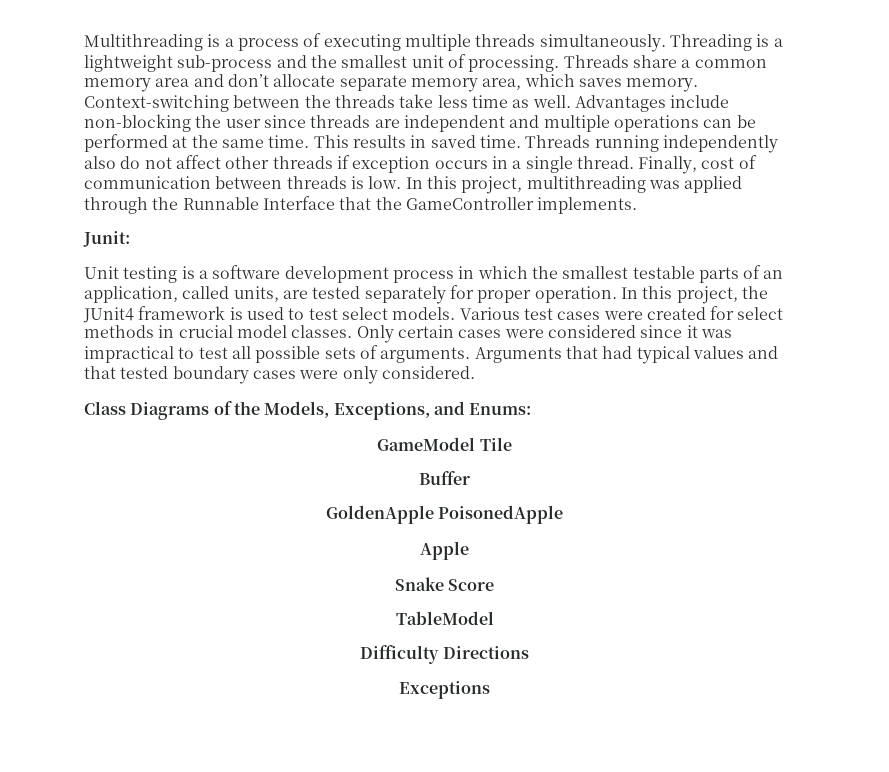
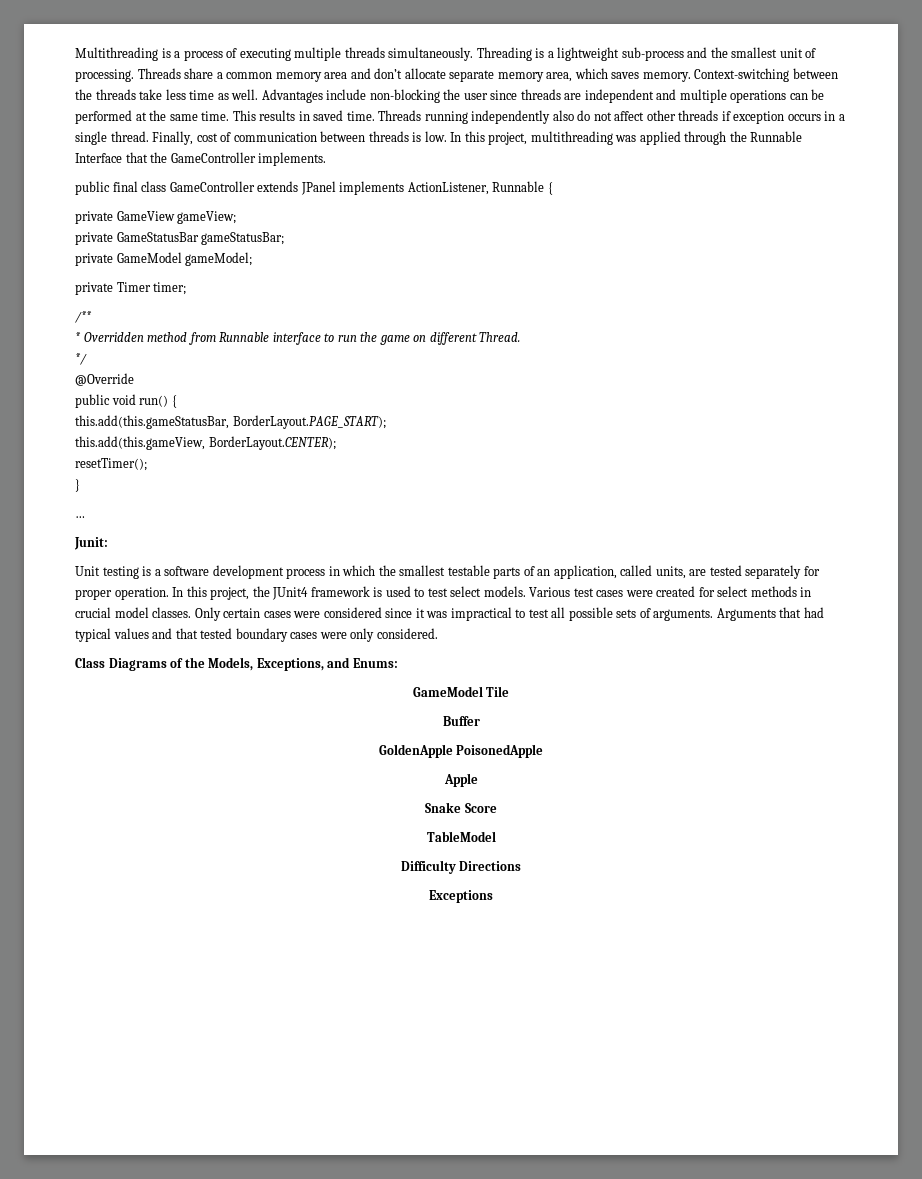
(638, 205) none -> [75,181,553,195] [75,211,237,224] [75,232,285,245] [75,252,253,266] [75,282,187,295] [75,311,92,323] [75,332,521,345] [75,353,87,365] [75,373,134,386] [75,394,177,408] [75,415,386,429] [75,436,336,450] [75,458,147,471] [75,479,80,492] [75,516,85,518] // public final class GameController extends JPanel implements ActionListener, Runnable { // private GameView gameView; // private GameStatusBar gameStatusBar; // private GameModel gameModel; // private Timer timer; // /** // * Overridden method from Runnable interface to run the game on different Thread. // */ // @Override // public void run() { // this.add(this.gameStatusBar, BorderLayout.PAGE_START); // this.add(this.gameView, BorderLayout.CENTER); // resetTimer(); // } // …

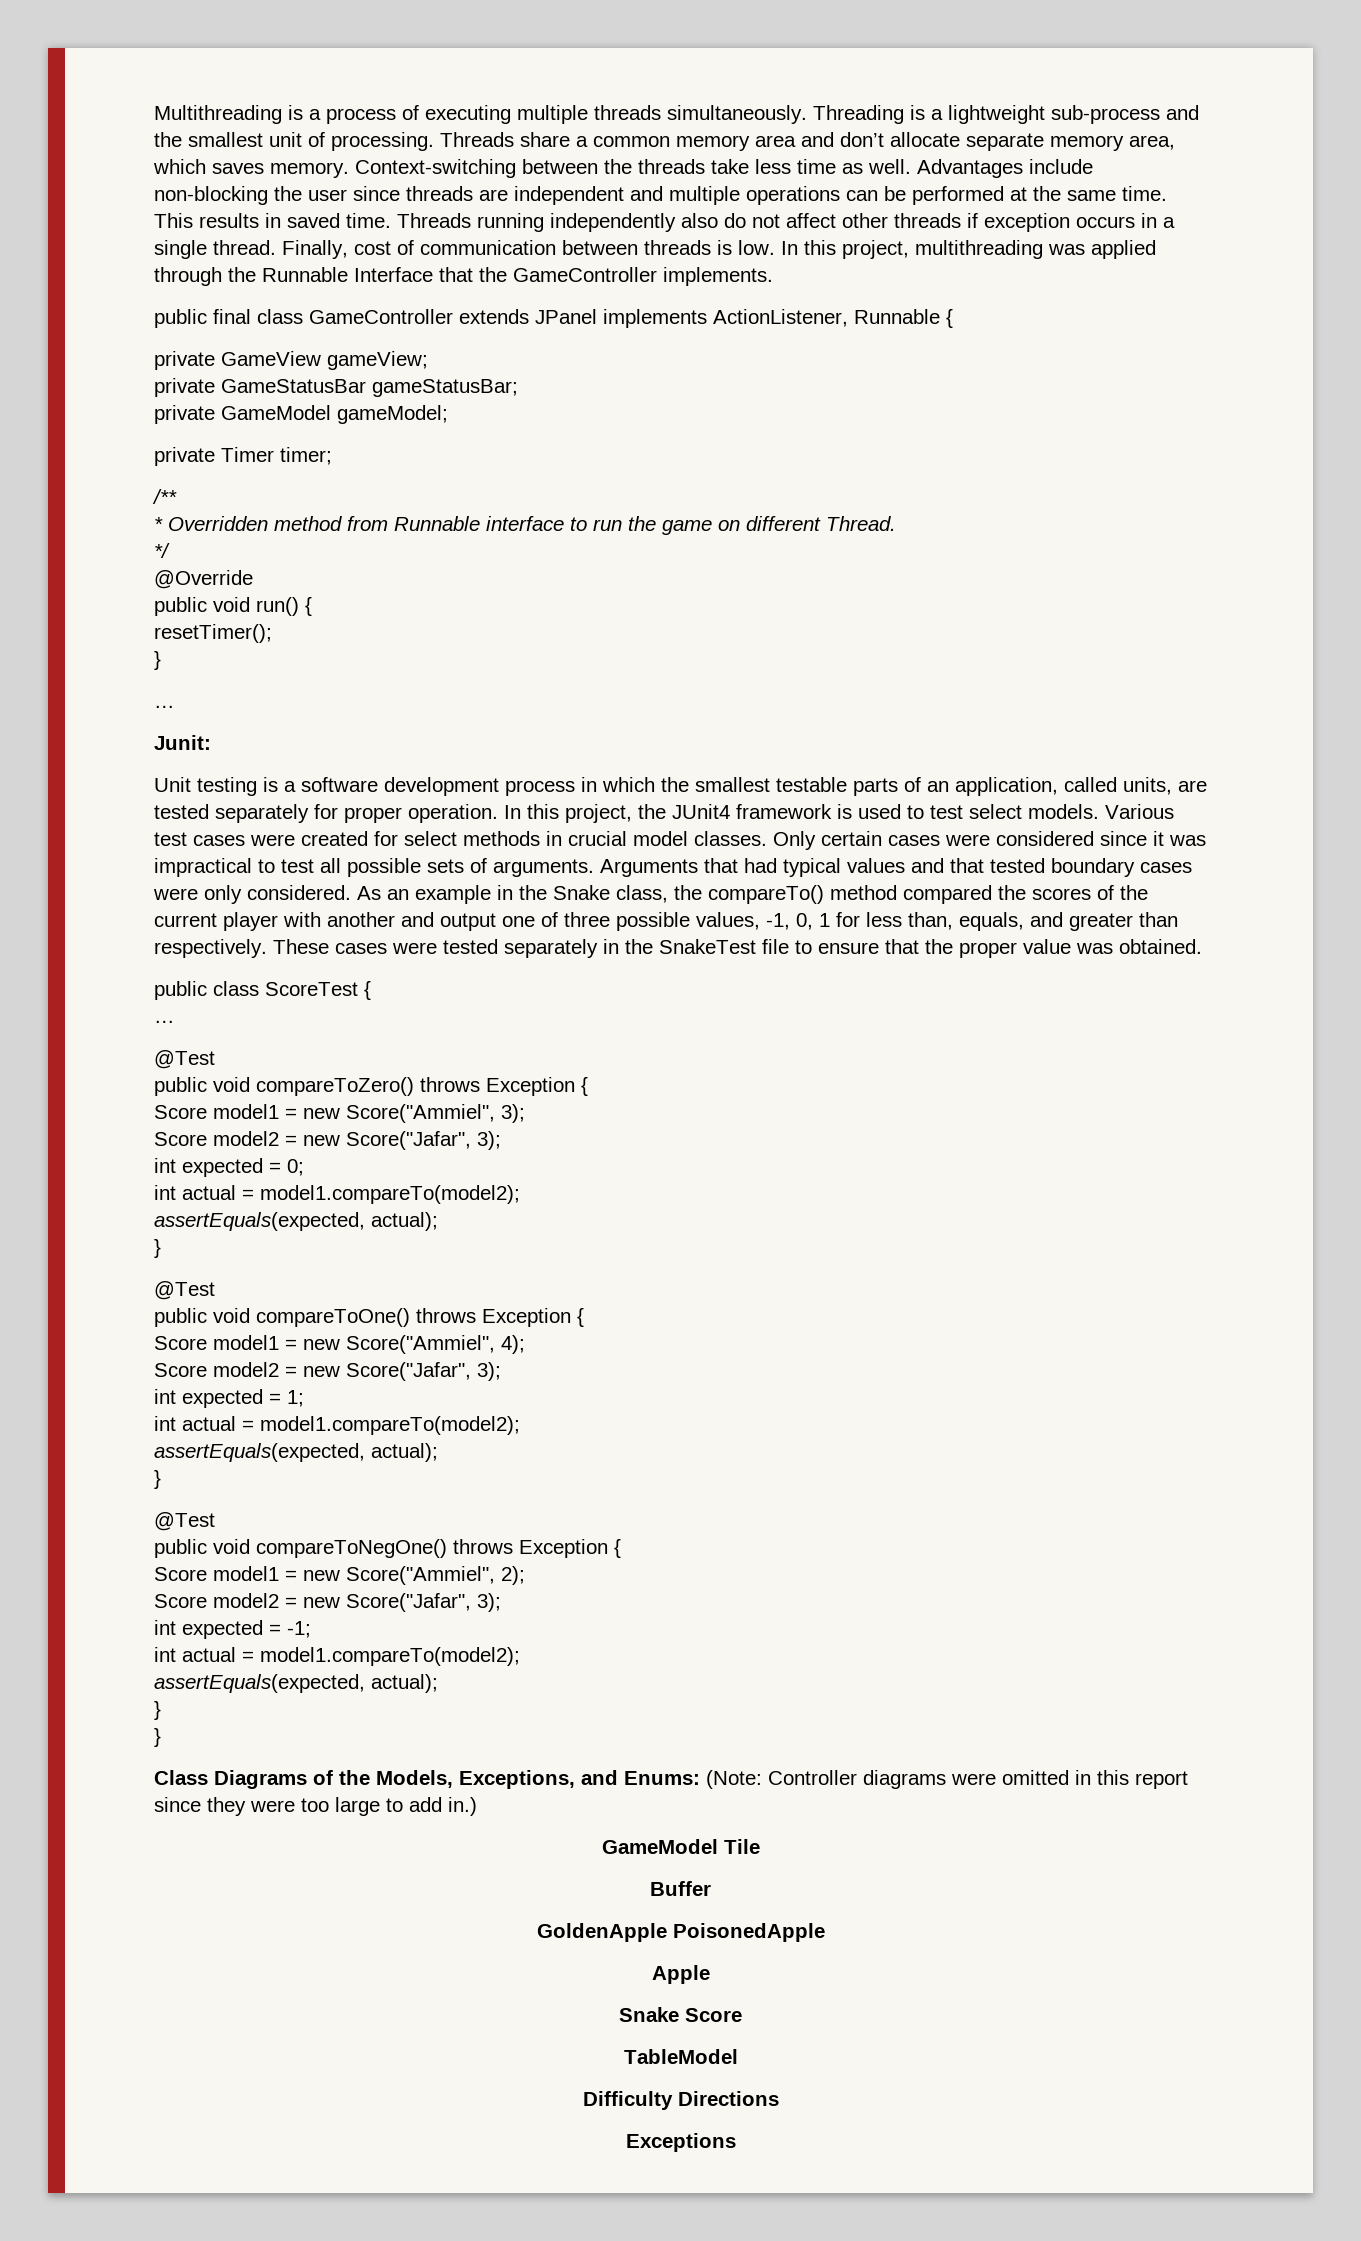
[75,415,386,429] [75,436,336,450] // this.add(this.gameStatusBar, BorderLayout.PAGE_START); // this.add(this.gameView, BorderLayout.CENTER); -> (312, 606) none
(438, 633) none -> [357,885,1148,904] [154,912,1178,931] [154,939,1202,958] [154,981,371,1000] [154,1020,175,1023] [154,1050,215,1069] [154,1077,588,1096] [154,1104,525,1123] [154,1131,501,1150] [154,1158,304,1177] [154,1185,520,1204] [154,1212,438,1231] [154,1239,161,1258] [154,1281,215,1300] [154,1308,584,1327] [154,1335,525,1354] [154,1362,501,1381] [154,1389,304,1408] [154,1416,520,1435] [154,1443,438,1462] [154,1470,161,1489] [154,1512,215,1531] [154,1539,621,1558] [154,1566,525,1585] [154,1593,501,1612] [154,1620,311,1639] [154,1647,520,1666] [154,1674,438,1693] [154,1701,161,1720] [154,1728,161,1747] As an example in the Snake class, the compareTo() method compared the scores of the current player with another and output one of three possible values, -1, 0, 1 for less than, equals, and greater than respectively. These cases were tested separately in the SnakeTest file to ensure that the proper value was obtained. // public class ScoreTest { // … // @Test // public void compareToZero() throws Exception { // Score model1 = new Score("Ammiel", 3); // Score model2 = new Score("Jafar", 3); // int expected = 0; // int actual = model1.compareTo(model2); // assertEquals(expected, actual); // } // @Test // public void compareToOne() throws Exception { // Score model1 = new Score("Ammiel", 4); // Score model2 = new Score("Jafar", 3); // int expected = 1; // int actual = model1.compareTo(model2); // assertEquals(expected, actual); // } // @Test // public void compareToNegOne() throws Exception { // Score model1 = new Score("Ammiel", 2); // Score model2 = new Score("Jafar", 3); // int expected = -1; // int actual = model1.compareTo(model2); // assertEquals(expected, actual); // } // }
(398, 663) none -> [706,1770,1188,1789] [154,1797,477,1816] (Note: Controller diagrams were omitted in this report since they were too large to add in.)

